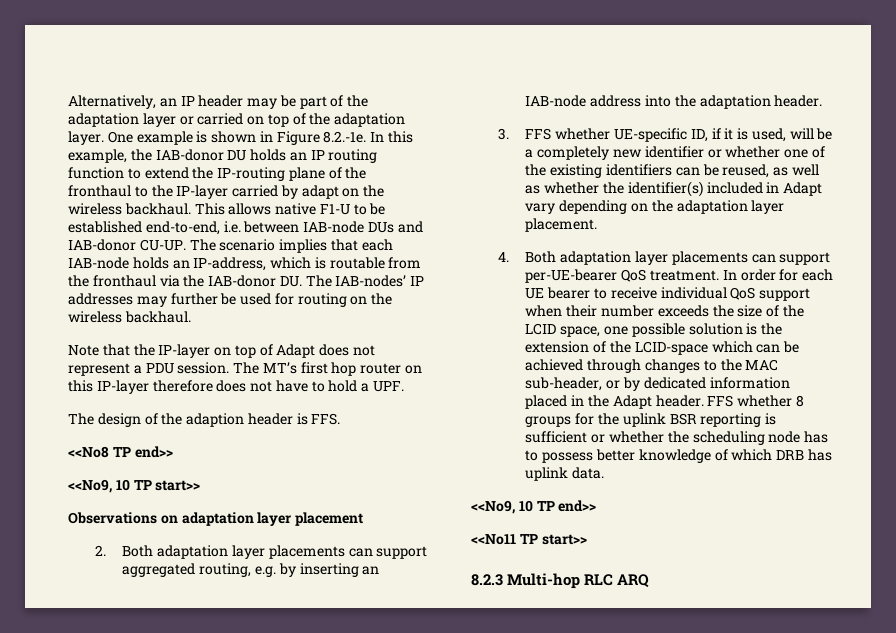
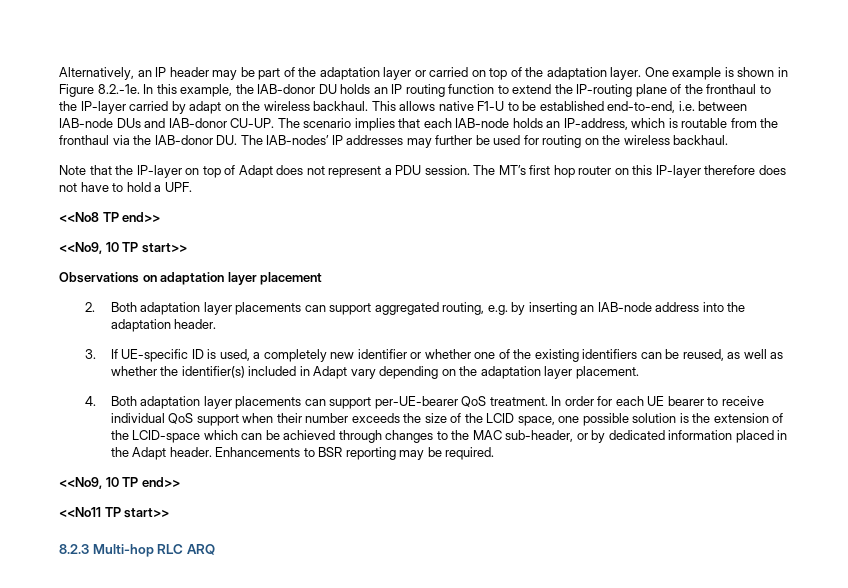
[68,413,341,427] // The design of the adaption header is FFS. -> (192, 187) none
[525,128,833,142] FFS whether UE-specific ID, if it is used, will be -> [110,349,250,362] If UE-specific ID is used,
[707,395,804,407] [525,413,777,427] [525,431,829,445] [525,449,832,463] [525,467,605,481] FFS whether 8 groups for the uplink BSR reporting is sufficient or whether the scheduling node has to possess better knowledge of which DRB has uplink data. -> [215,447,495,460] Enhancements to BSR reporting may be required.

